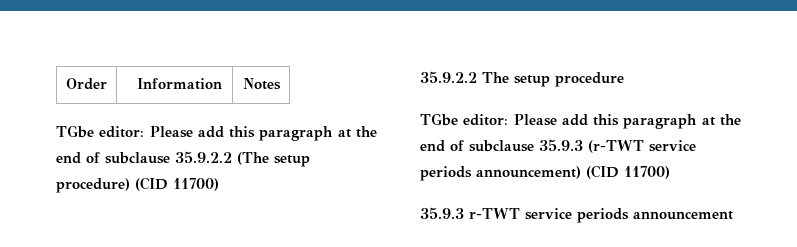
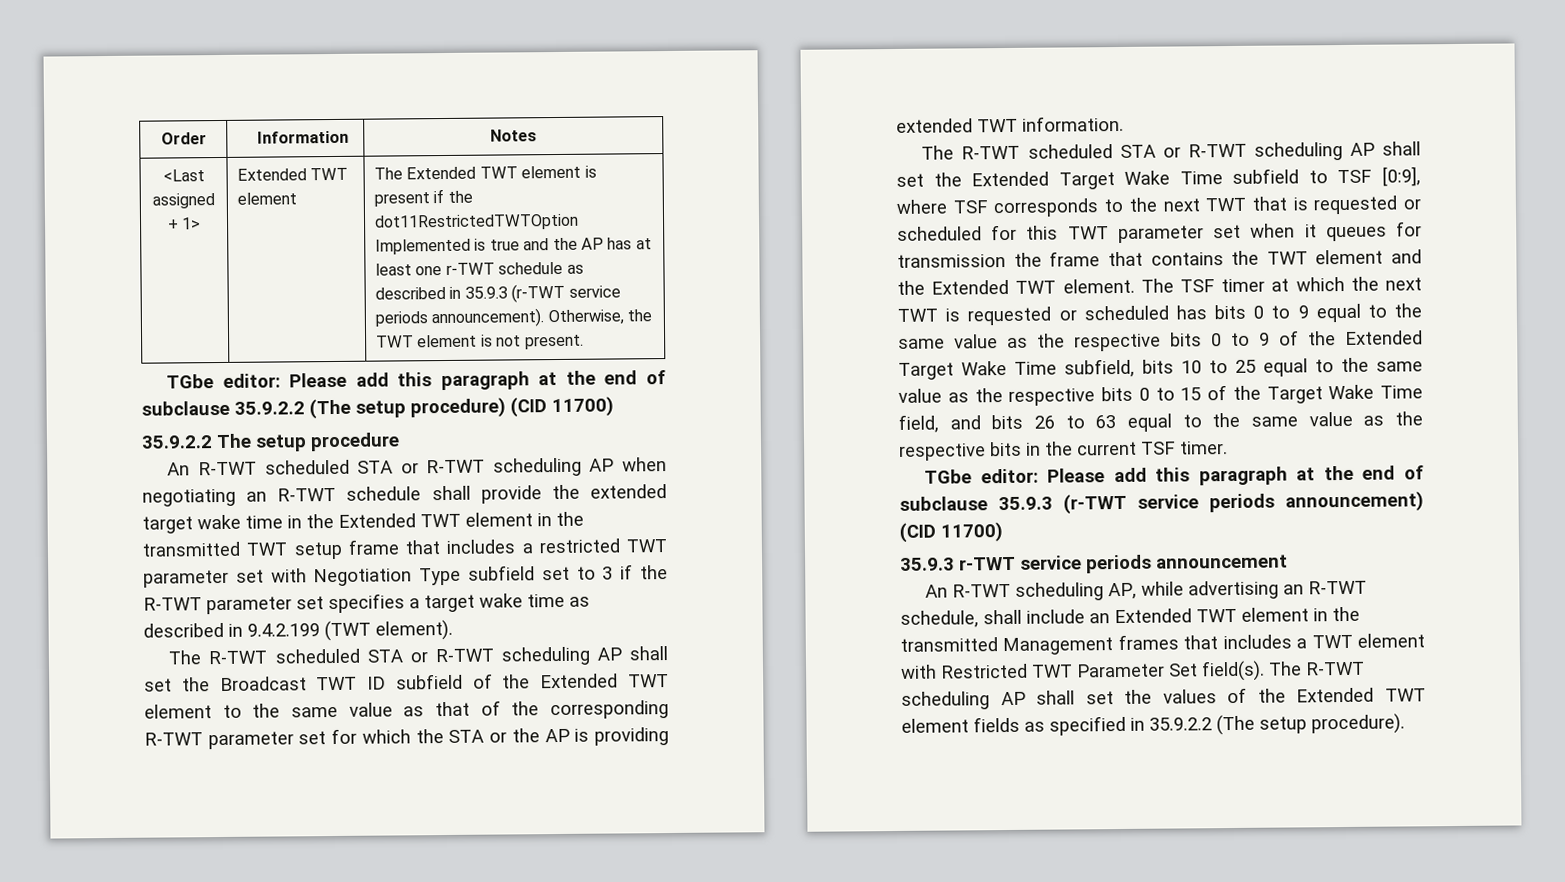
(281, 84) none -> [162,169,205,182] [152,193,215,209] [167,217,202,230] [236,167,349,181] [236,192,297,205] [373,165,597,180] [373,188,473,207] [373,213,579,231] [374,237,652,255] [374,261,584,276] [374,283,621,303] [374,308,653,328] [375,334,584,350] // <Last assigned + 1> | Extended TWT element | The Extended TWT element is present if the dot11RestrictedTWTOption Implemented is true and the AP has at least one r-TWT schedule as described in 35.9.3 (r-TWT service periods announcement). Otherwise, the TWT element is not present.
(624, 79) none -> [167,457,667,477] [142,484,668,507] [142,511,584,534] [142,538,667,560] [143,564,668,588] [143,593,590,615] [143,619,453,642] [168,646,668,666] [144,673,669,692] [144,700,669,720] [144,727,670,750] [896,115,1124,133] [921,141,1421,161] [896,166,1421,190] [896,195,1421,218] [897,221,1422,244] [897,249,1422,268] [897,276,1422,295] [897,303,1422,326] [898,330,1423,352] [898,357,1423,380] [898,384,1423,406] [898,411,1423,433] [899,441,1228,461] // An R-TWT scheduled STA or R-TWT scheduling AP when negotiating an R-TWT schedule shall provide the extended target wake time in the Extended TWT element in the transmitted TWT setup frame that includes a restricted TWT parameter set with Negotiation Type subfield set to 3 if the R-TWT parameter set specifies a target wake time as described in 9.4.2.199 (TWT element). // The R-TWT scheduled STA or R-TWT scheduling AP shall set the Broadcast TWT ID subfield of the Extended TWT element to the same value as that of the corresponding R-TWT parameter set for which the STA or the AP is providing extended TWT information. // The R-TWT scheduled STA or R-TWT scheduling AP shall set the Extended Target Wake Time subfield to TSF [0:9], where TSF corresponds to the next TWT that is requested or scheduled for this TWT parameter set when it queues for transmission the frame that contains the TWT element and the Extended TWT element. The TSF timer at which the next TWT is requested or scheduled has bits 0 to 9 equal to the same value as the respective bits 0 to 9 of the Extended Target Wake Time subfield, bits 10 to 25 equal to the same value as the respective bits 0 to 15 of the Target Wake Time field, and bits 26 to 63 equal to the same value as the respective bits in the current TSF timer.
(733, 215) none -> [925,580,1368,601] [900,606,1360,628] [900,633,1425,656] [900,660,1365,682] [901,687,1426,710] [901,713,1405,736] // An R-TWT scheduling AP, while advertising an R-TWT schedule, shall include an Extended TWT element in the transmitted Management frames that includes a TWT element with Restricted TWT Parameter Set field(s). The R-TWT scheduling AP shall set the values of the Extended TWT element fields as specified in 35.9.2.2 (The setup procedure).

